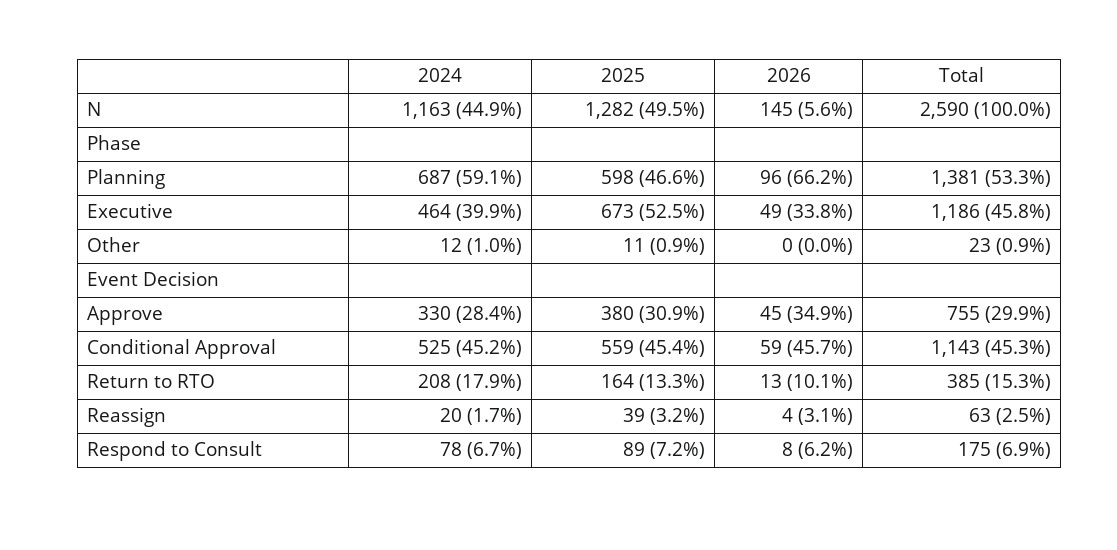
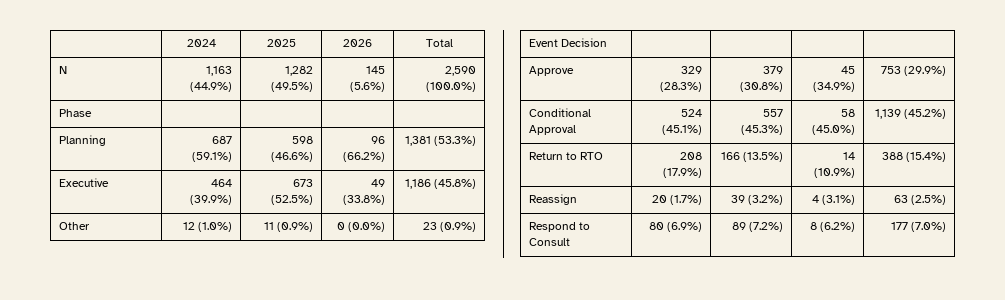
[417,306,522,323] [600,306,705,323] 330 (28.4%) | 380 (30.9%) -> [681,66,703,74] [660,82,703,92] [763,66,784,74] [740,82,784,92] 329 (28.3%) | 379 (30.8%)
[946,306,980,320] 755 -> [880,66,901,74] 753
[417,340,522,357] [600,340,705,357] [759,340,853,357] [930,340,1051,357] 525 (45.2%) | 559 (45.4%) | 59 (45.7%) | 1,143 (45.3%) -> [681,109,703,117] [662,125,703,135] [763,109,784,117] [741,125,784,135] [841,109,856,117] [812,125,856,135] [874,109,947,119] 524 (45.1%) | 557 (45.3%) | 58 (45.0%) | 1,139 (45.2%)
[600,374,705,391] [759,374,853,391] [946,374,1051,391] 164 (13.3%) | 13 (10.1%) | 385 (15.3%) -> [720,152,784,162] [843,152,856,160] [814,168,856,178] [881,152,947,162] 166 (13.5%) | 14 (10.9%) | 388 (15.4%)
[439,442,522,459] 78 (6.7%) -> [648,222,703,232] 80 (6.9%)
[957,442,1051,459] 175 (6.9%) -> [890,222,947,232] 177 (7.0%)

